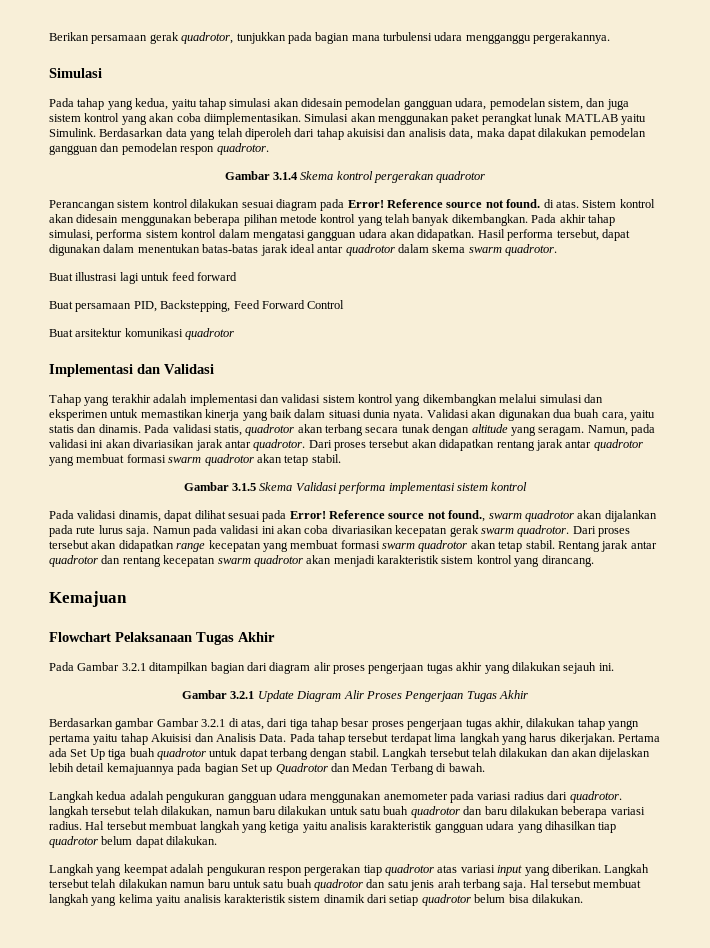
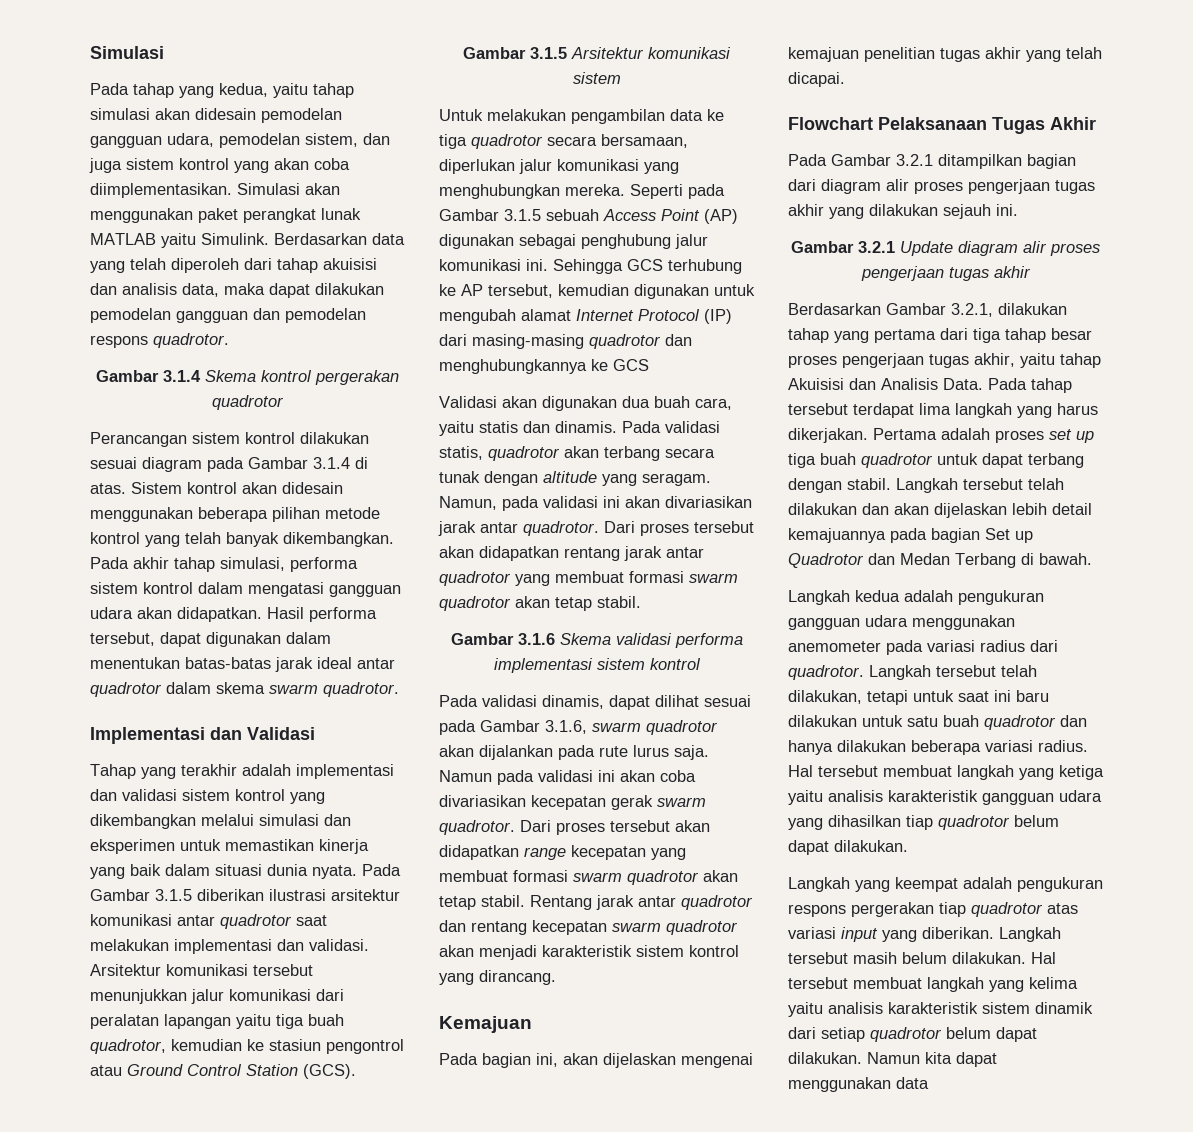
[49,32,611,44] Berikan persamaan gerak quadrotor, tunjukkan pada bagian mana turbulensi udara mengganggu pergerakannya. // -> (90, 52) none
[180,146,215,155] respon -> [90,335,148,348] respons
[347,199,541,208] Error! Reference source not found. -> [248,457,350,469] Gambar 3.1.4
[49,272,237,284] [49,300,345,312] [49,328,235,340] // Buat illustrasi lagi untuk feed forward // Buat persamaan PID, Backstepping, Feed Forward Control // Buat arsitektur komunikasi quadrotor -> (399, 689) none
(424, 415) none -> [362,864,401,876] [90,889,400,901] [90,914,327,929] [90,939,369,954] [90,964,313,976] [90,989,344,1004] [90,1014,344,1029] [90,1039,404,1054] [90,1064,356,1079] [463,47,731,59] [572,72,621,84] [439,109,724,124] [439,134,688,149] [439,159,679,174] [439,184,725,199] [439,209,738,224] [439,234,708,249] [439,259,742,274] [439,284,755,299] [439,309,732,324] [439,334,692,349] [439,359,649,374] Pada Gambar 3.1.5 diberikan ilustrasi arsitektur komunikasi antar quadrotor saat melakukan implementasi dan validasi. Arsitektur komunikasi tersebut menunjukkan jalur komunikasi dari peralatan lapangan yaitu tiga buah quadrotor, kemudian ke stasiun pengontrol atau Ground Control Station (GCS). // Gambar 3.1.5 Arsitektur komunikasi sistem // Untuk melakukan pengambilan data ke tiga quadrotor secara bersamaan, diperlukan jalur komunikasi yang menghubungkan mereka. Seperti pada Gambar 3.1.5 sebuah Access Point (AP) digunakan sebagai penghubung jalur komunikasi ini. Sehingga GCS terhubung ke AP tersebut, kemudian digunakan untuk mengubah alamat Internet Protocol (IP) dari masing-masing quadrotor dan menghubungkannya ke GCS //
[232,482,337,491] 3.1.5 Skema Validasi -> [517,633,672,645] 3.1.6 Skema validasi
[289,510,486,522] Error! Reference source not found., -> [480,720,587,734] Gambar 3.1.6,
(127, 599) none -> [439,1053,753,1068] [788,47,1102,62] [788,72,845,87] // Pada bagian ini, akan dijelaskan mengenai kemajuan penelitian tugas akhir yang telah dicapai.
[296,690,528,702] [49,718,264,730] Diagram Alir Proses Pengerjaan Tugas Akhir // Berdasarkan gambar Gambar 3.2.1 di atas, -> [958,241,1100,256] [860,266,1031,281] [788,303,1067,317] [788,328,936,343] diagram alir proses pengerjaan tugas akhir // Berdasarkan Gambar 3.2.1, dilakukan tahap yang pertama
[526,718,639,730] [49,734,90,745] dilakukan tahap yangn pertama -> (1015, 360) none
[49,748,105,760] ada Set Up -> [941,428,1094,443] adalah proses set up
[49,806,89,818] langkah -> [869,665,931,680] Langkah
[215,809,251,815] namun -> [867,690,1011,705] tetapi untuk saat ini
[484,806,508,815] baru -> [788,740,833,755] hanya
[267,867,302,876] respon -> [788,904,846,917] respons
[91,879,527,891] telah dilakukan namun baru untuk satu buah quadrotor dan satu jenis arah terbang saja. -> [853,952,1026,964] masih belum dilakukan.
[508,894,583,903] bisa dilakukan. -> [996,1027,1037,1042] [788,1052,997,1067] [788,1077,929,1092] dapat dilakukan. Namun kita dapat menggunakan data

